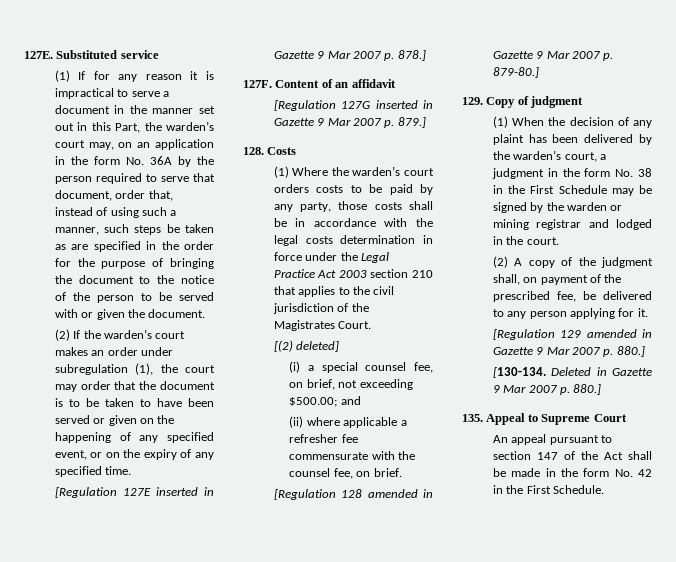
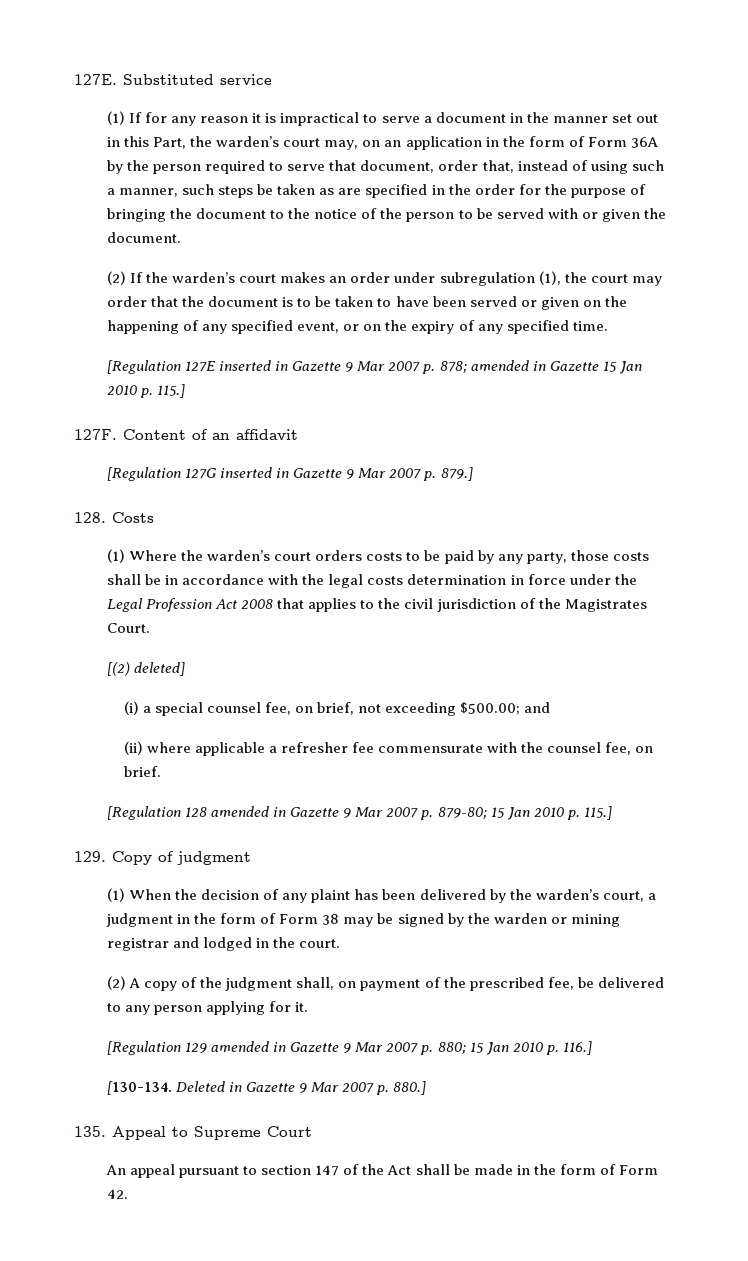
[125,157,144,165] No. -> [568,136,627,147] of Form
[397,50,426,61] 878.] -> [439,360,642,374] [107,384,186,398] 878; amended in Gazette 15 Jan 2010 p. 115.]
[273,269,433,278] Practice Act 2003 section 210 -> [146,598,274,612] Profession Act 2008
[492,67,539,78] 879-80.] -> [437,806,612,820] 879-80; 15 Jan 2010 p. 115.]
[615,168,652,177] [492,185,607,194] No. 38 in the First Schedule -> [260,913,340,925] of Form 38
[616,346,645,357] 880.] -> [437,1041,592,1055] 880; 15 Jan 2010 p. 116.]
[614,469,652,477] [492,485,605,494] No. 42 in the First Schedule. -> [599,1164,658,1175] [107,1189,129,1199] of Form 42.

